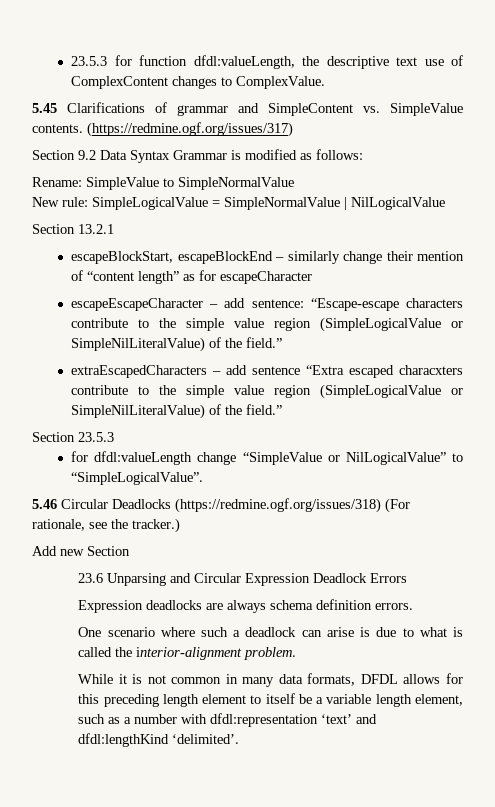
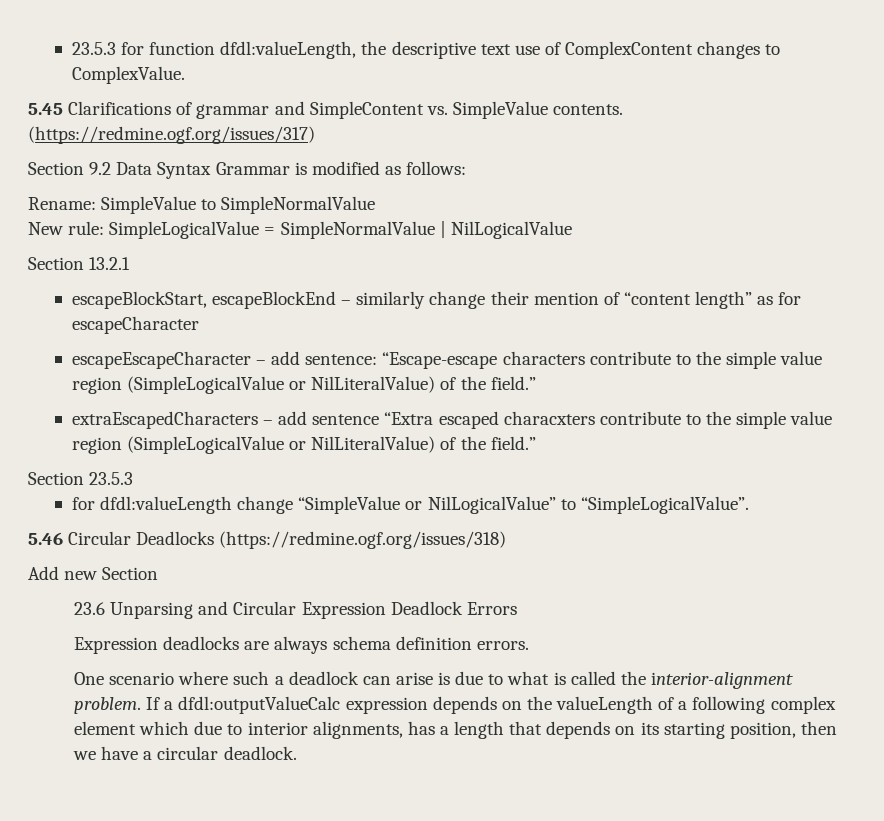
[71,337,206,352] SimpleNilLiteralValue) -> [311,376,436,393] NilLiteralValue)
[71,404,206,419] SimpleNilLiteralValue) -> [311,436,436,453] NilLiteralValue)
[385,498,410,513] [32,518,180,533] (For rationale, see the tracker.) -> (507, 540) none
[78,673,463,687] [78,693,463,707] [78,713,378,727] [78,733,240,747] // While it is not common in many data formats, DFDL allows for this preceding length element to itself be a variable length element, such as a number with dfdl:representation ‘text’ and dfdl:lengthKind ‘delimited’. -> [146,696,836,714] [74,721,837,739] [73,746,297,760] If a dfdl:outputValueCalc expression depends on the valueLength of a following complex element which due to interior alignments, has a length that depends on its starting position, then we have a circular deadlock.

